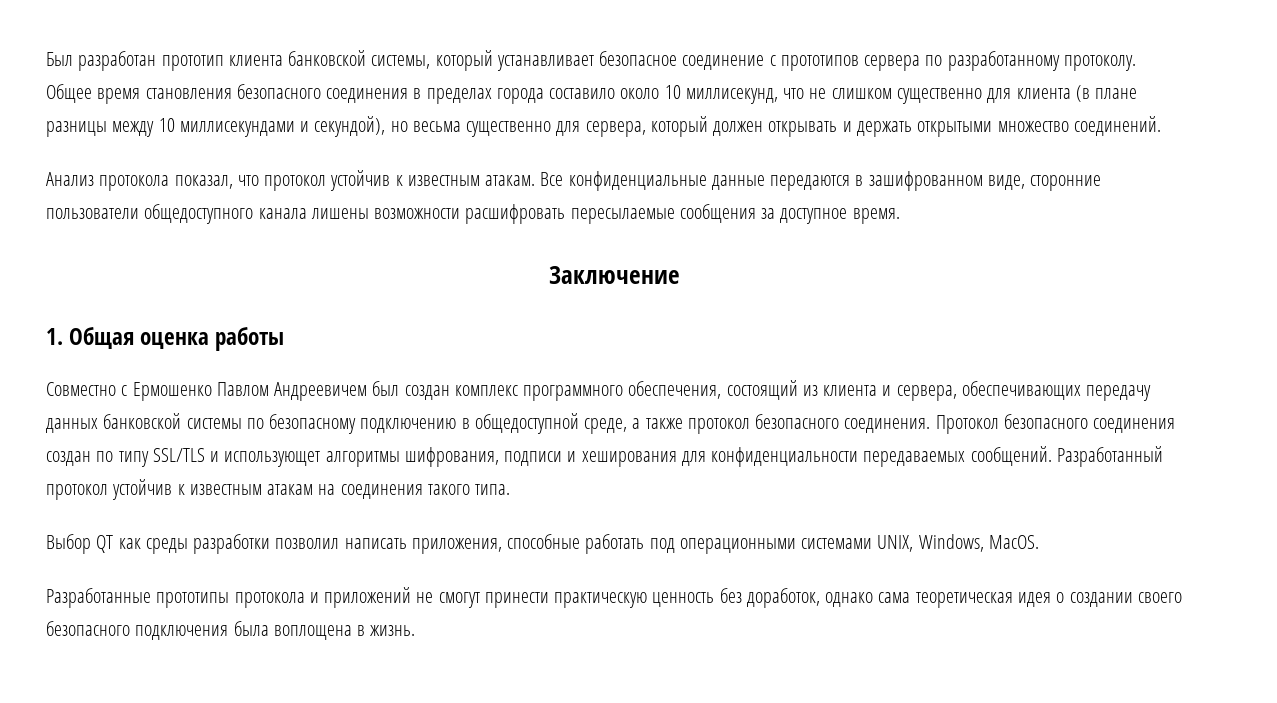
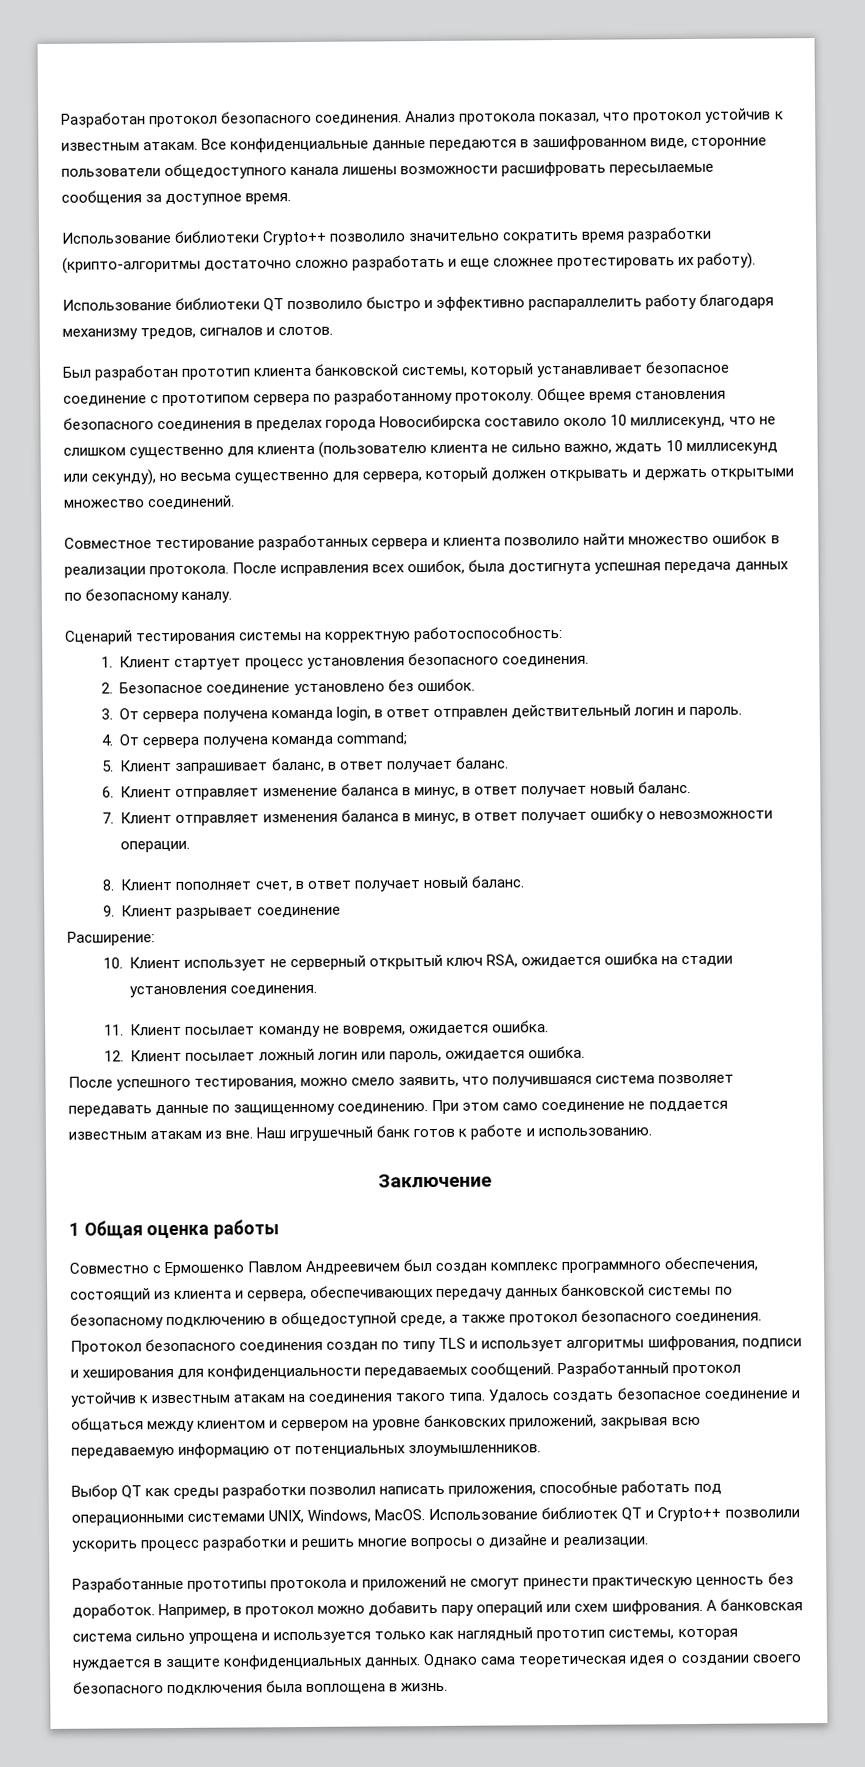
[46,50,1136,71] [46,84,1138,104] [46,116,1161,137] Был разработан прототип клиента банковской системы, который устанавливает безопасное соединение с прототипов сервера по разработанному протоколу. Общее время становления безопасного соединения в пределах города составило около 10 миллисекунд, что не слишком существенно для клиента (в плане разницы между 10 миллисекундами и секундой), но весьма существенно для сервера, который должен открывать и держать открытыми множество соединений. // -> [61,110,403,128] Разработан протокол безопасного соединения.
(900, 216) none -> [61,226,713,246] [62,252,757,274] [62,293,775,312] [62,326,334,340] [63,360,731,381] [63,387,727,407] [63,414,776,432] [63,440,778,459] [63,466,794,486] [64,494,236,510] [64,531,780,552] [64,559,789,578] [64,587,233,604] [65,625,564,645] [100,652,589,670] [100,678,475,696] [100,703,742,723] [100,732,407,749] [101,756,509,774] [101,781,691,800] [101,807,773,826] [120,840,191,853] [101,875,525,892] [102,904,341,919] [67,931,155,946] [102,952,733,971] [129,984,318,998] [103,1020,549,1038] [103,1045,585,1063] [68,1074,735,1091] [68,1099,728,1117] [68,1124,652,1142] // Использование библиотеки Crypto++ позволило значительно сократить время разработки (крипто-алгоритмы достаточно сложно разработать и еще сложнее протестировать их работу). // Использование библиотеки QT позволило быстро и эффективно распараллелить работу благодаря механизму тредов, сигналов и слотов. // Был разработан прототип клиента банковской системы, который устанавливает безопасное соединение с прототипом сервера по разработанному протоколу. Общее время становления безопасного соединения в пределах города Новосибирска составило около 10 миллисекунд, что не слишком существенно для клиента (пользователю клиента не сильно важно, ждать 10 миллисекунд или секунду), но весьма существенно для сервера, который должен открывать и держать открытыми множество соединений. // Совместное тестирование разработанных сервера и клиента позволило найти множество ошибок в реализации протокола. После исправления всех ошибок, была достигнута успешная передача данных по безопасному каналу. // Сценарий тестирования системы на корректную работоспособность: // 1. Клиент стартует процесс установления безопасного соединения. // 2. Безопасное соединение установлено без ошибок. // 3. От сервера получена команда login, в ответ отправлен действительный логин и пароль. // 4. От сервера получена команда command; // 5. Клиент запрашивает баланс, в ответ получает баланс. // 6. Клиент отправляет изменение баланса в минус, в ответ получает новый баланс. // 7. Клиент отправляет изменения баланса в минус, в ответ получает ошибку о невозможности операции. // 8. Клиент пополняет счет, в ответ получает новый баланс. // 9. Клиент разрывает соединение // Расширение: // 10. Клиент использует не серверный открытый ключ RSA, ожидается ошибка на стадии установления соединения. // 11. Клиент посылает команду не вовремя, ожидается ошибка. // 12. Клиент посылает ложный логин или пароль, ожидается ошибка. // После успешного тестирования, можно смело заявить, что получившаяся система позволяет передавать данные по защищенному соединению. При этом само соединение не поддается известным атакам из вне. Наш игрушечный банк готов к работе и использованию.
[46,328,63,345] 1. -> [69,1222,80,1236] 1
[152,448,321,467] SSL/TLS и использующет -> [438,1337,564,1352] TLS и использует
(511, 489) none -> [488,1386,800,1403] [71,1413,701,1433] [71,1443,542,1459] Удалось создать безопасное соединение и общаться между клиентом и сервером на уровне банковских приложений, закрывая всю передаваемую информацию от потенциальных злоумышленников.
(1039, 542) none -> [428,1506,800,1522] [72,1533,649,1552] Использование библиотек QT и Crypto++ позволили ускорить процесс разработки и решить многие вопросы о дизайне и реализации.
[746,588,874,608] доработок, однако -> [72,1598,803,1619] [72,1626,738,1644] [72,1653,479,1671] доработок. Например, в протокол можно добавить пару операций или схем шифрования. А банковская система сильно упрощена и используется только как наглядный прототип системы, которая нуждается в защите конфиденциальных данных. Однако

